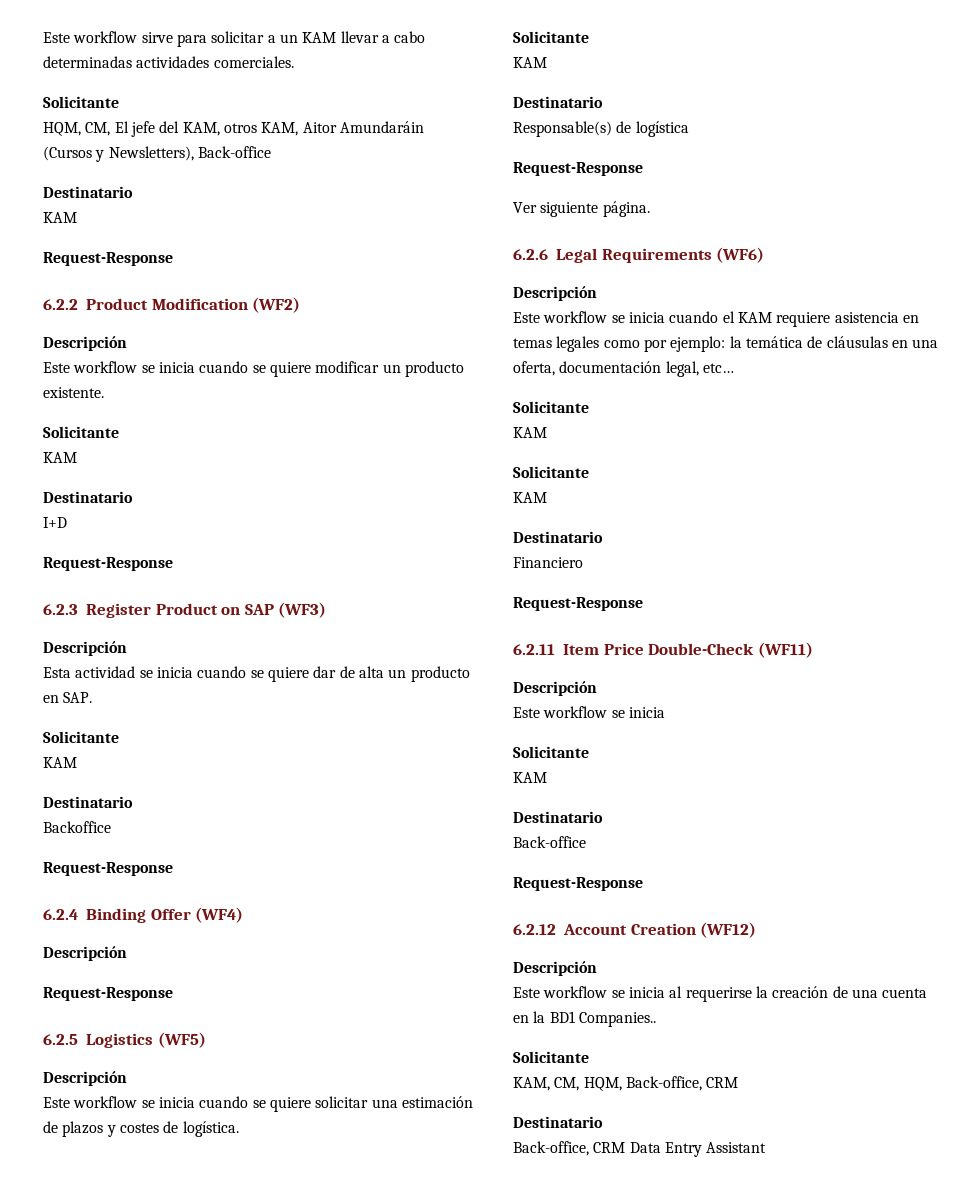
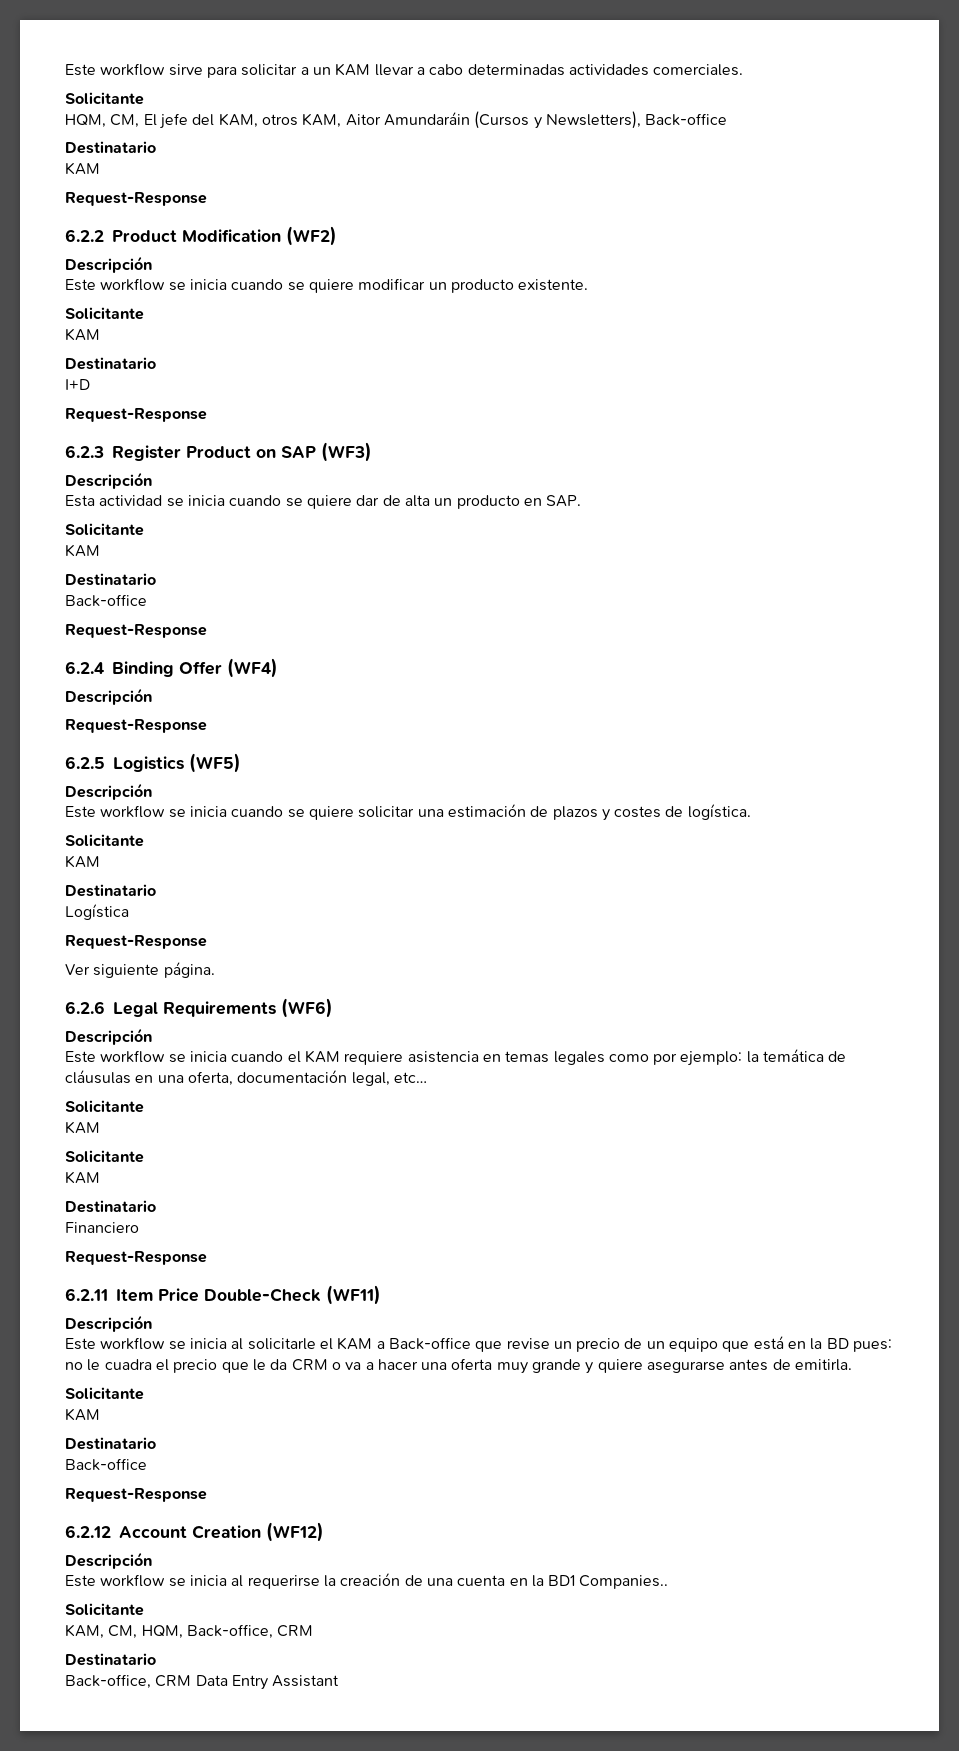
[43,821,111,833] Backoffice -> [65,594,147,607] Back-office
[513,121,689,137] Responsable(s) de logística -> [65,904,129,920] Logística
(665, 712) none -> [231,1336,893,1352] [65,1358,853,1374] al solicitarle el KAM a Back-office que revise un precio de un equipo que está en la BD pues: no le cuadra el precio que le da CRM o va a hacer una oferta muy grande y quiere asegurarse antes de emitirla.

